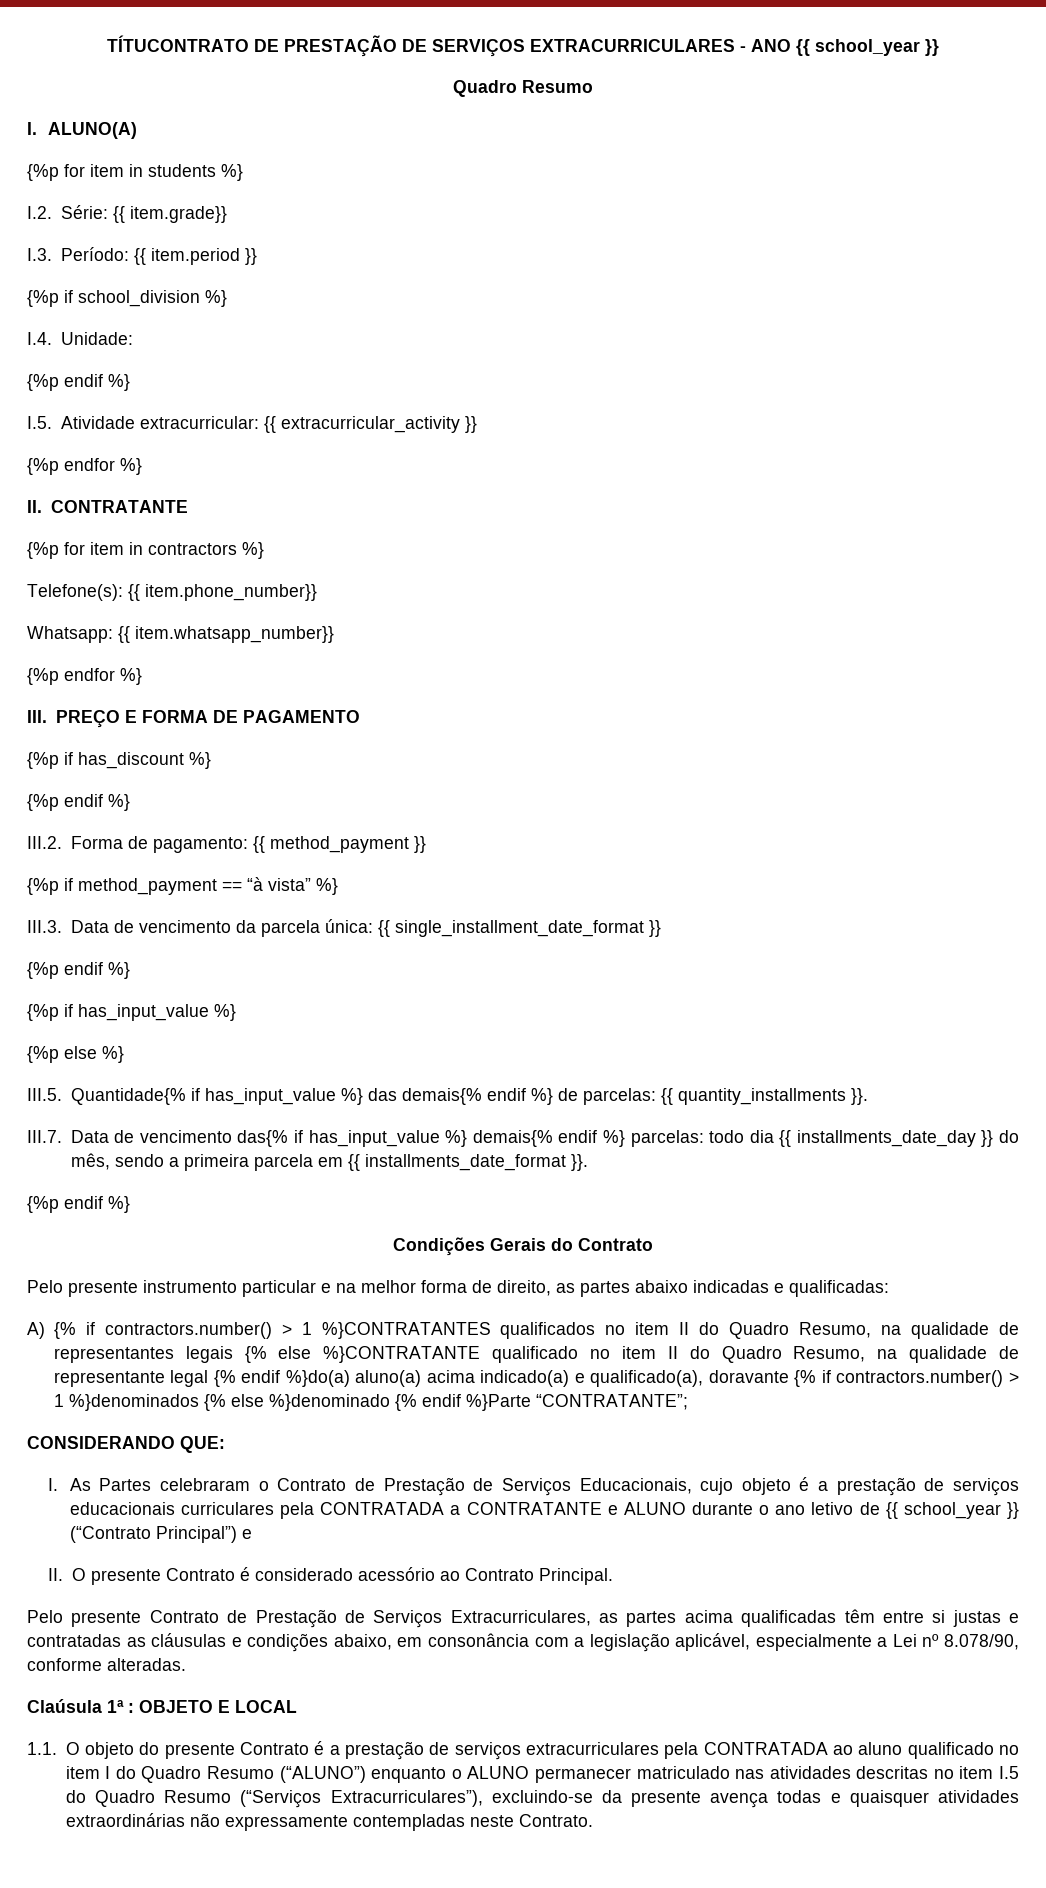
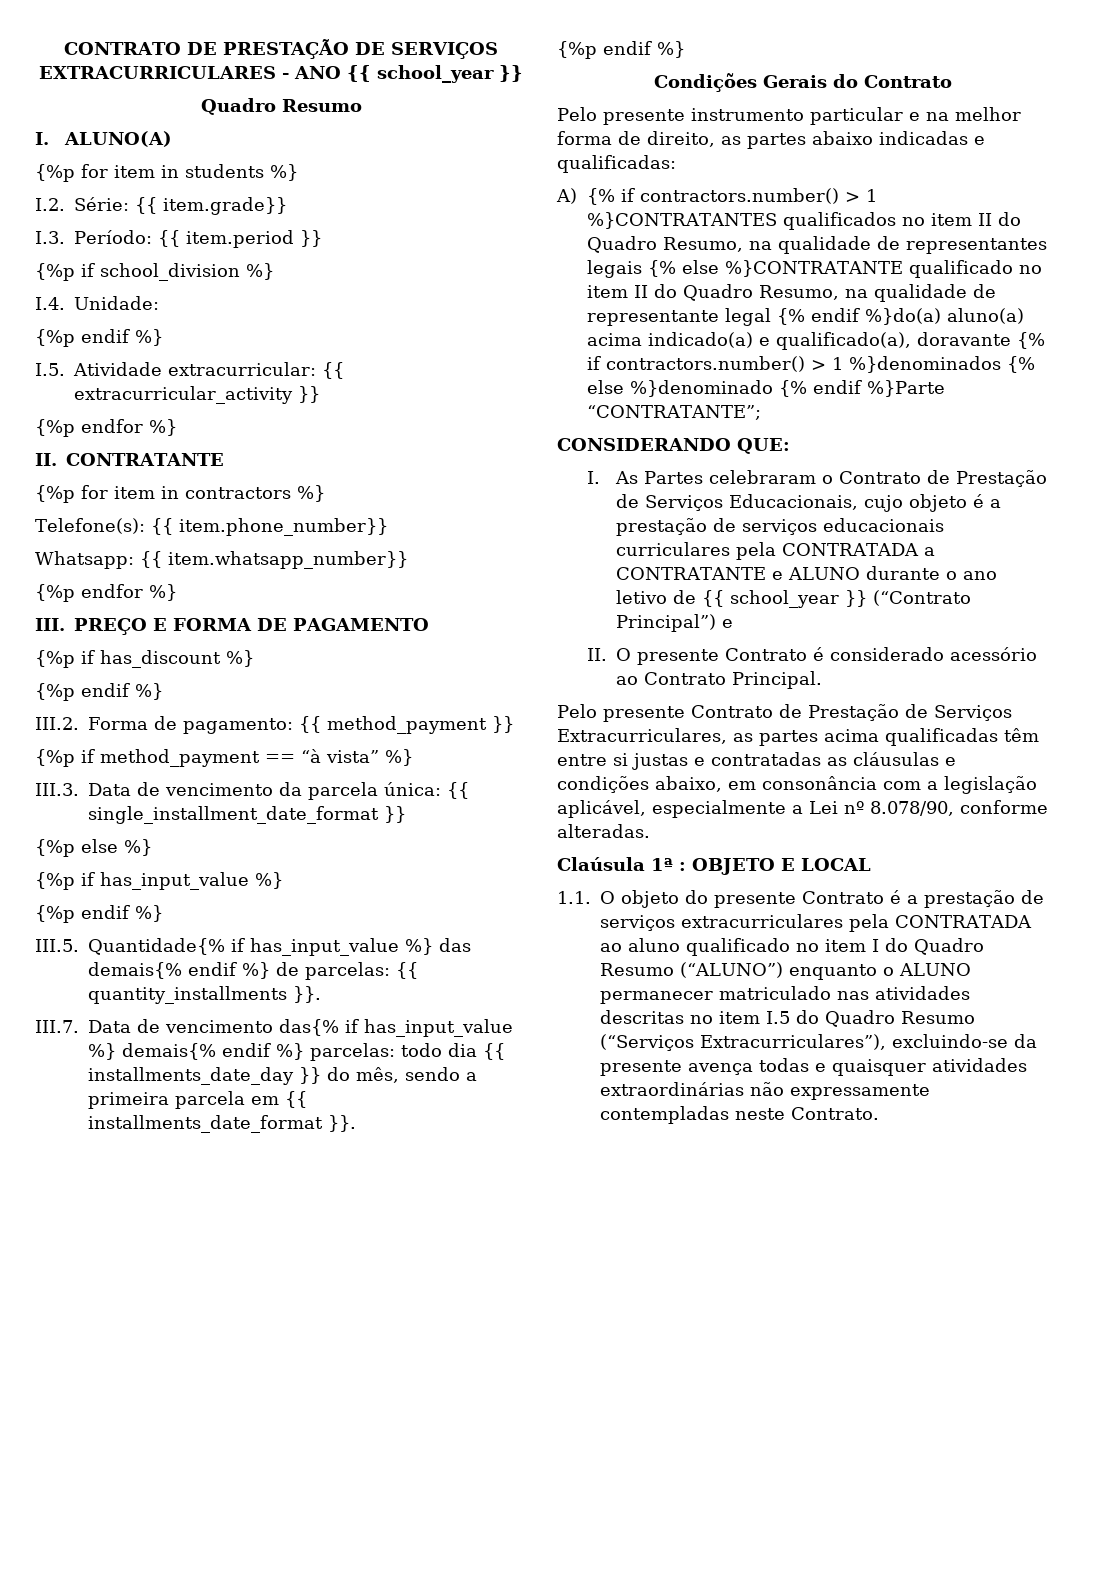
[107,35,249,52] TÍTUCONTRATO -> [63,42,181,55] CONTRATO
[64,962,103,975] endif -> [81,839,118,853] else
[64,1046,97,1059] else -> [81,905,130,919] endif

